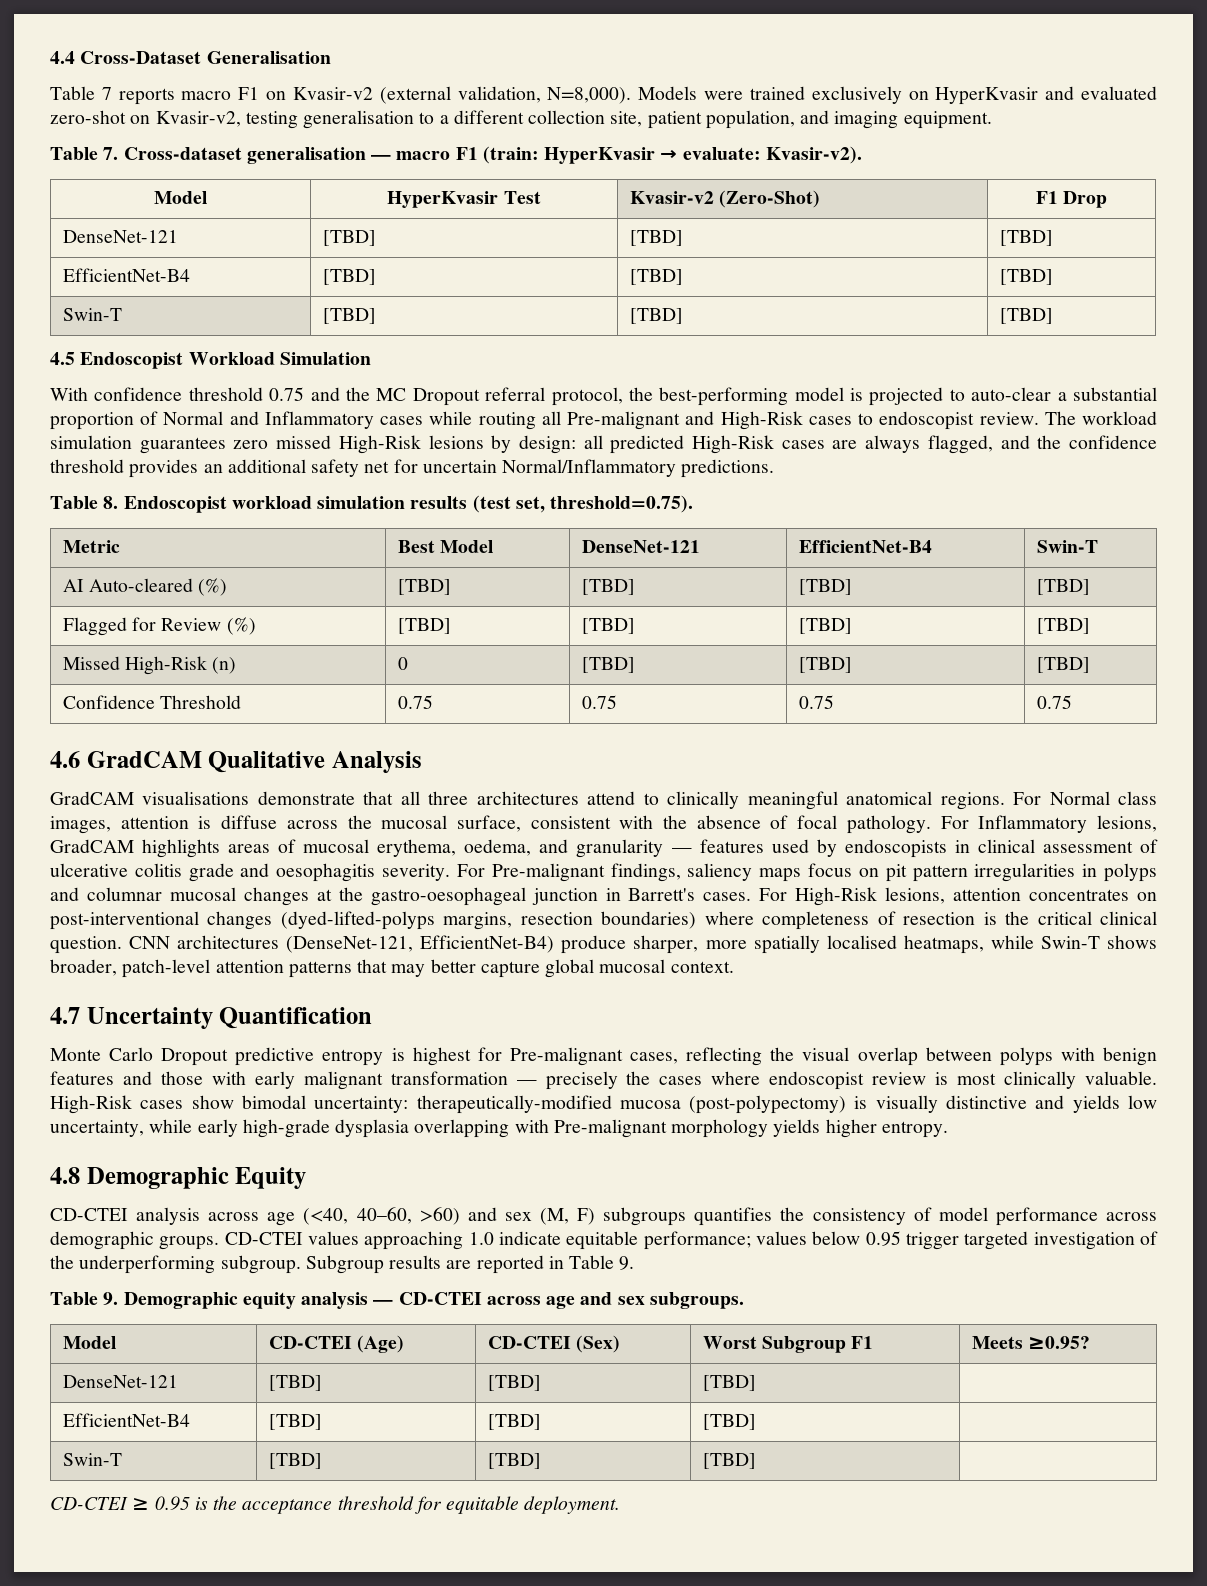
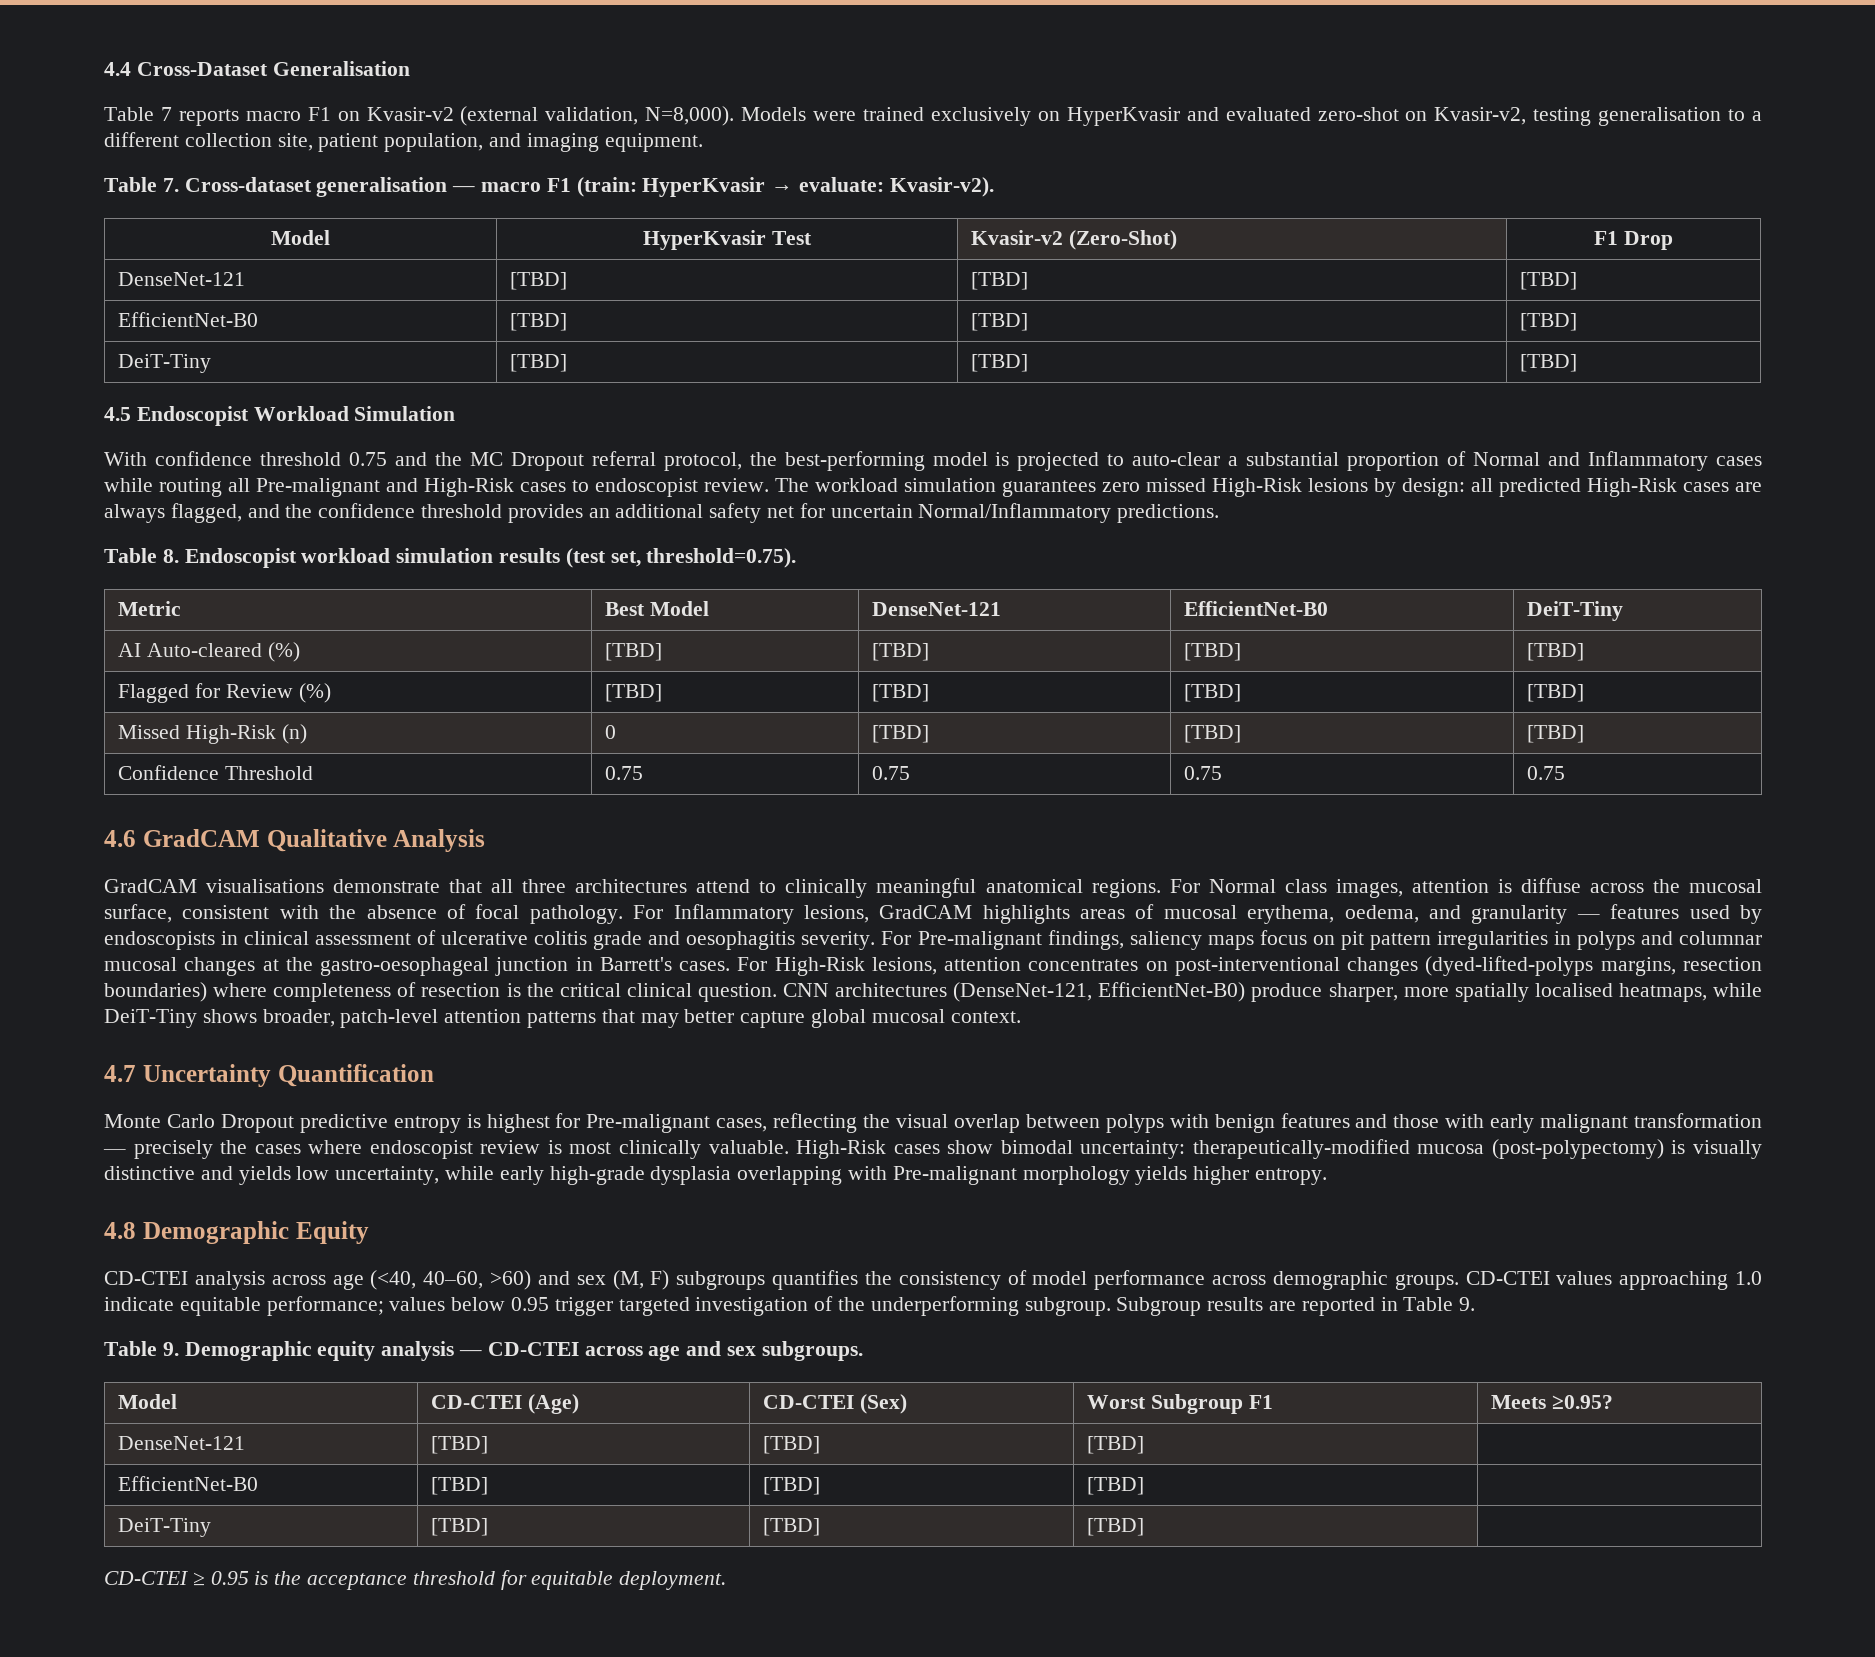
[62,268,190,282] [322,269,376,285] [629,269,683,285] [999,269,1053,285] [62,308,122,321] EfficientNet-B4 | [TBD] | [TBD] | [TBD] // Swin-T -> [118,312,259,327] [510,313,568,331] [971,313,1029,331] [1520,313,1578,331] [118,354,212,373] EfficientNet-B0 | [TBD] | [TBD] | [TBD] // DeiT-Tiny
[798,540,932,553] [1036,540,1098,553] EfficientNet-B4 | Swin-T -> [1184,601,1329,616] [1527,601,1624,621] EfficientNet-B0 | DeiT-Tiny
[420,935,555,953] EfficientNet-B4) -> [1098,982,1246,1002] EfficientNet-B0)
[1040,936,1100,949] Swin-T -> [104,1009,197,1028] DeiT-Tiny
[62,1413,190,1427] [268,1414,322,1430] [487,1414,541,1430] [702,1414,756,1430] [62,1453,122,1466] EfficientNet-B4 | [TBD] | [TBD] | [TBD] | // Swin-T -> [118,1476,259,1491] [431,1477,489,1495] [763,1477,821,1495] [1087,1477,1145,1495] [118,1518,212,1537] EfficientNet-B0 | [TBD] | [TBD] | [TBD] | // DeiT-Tiny

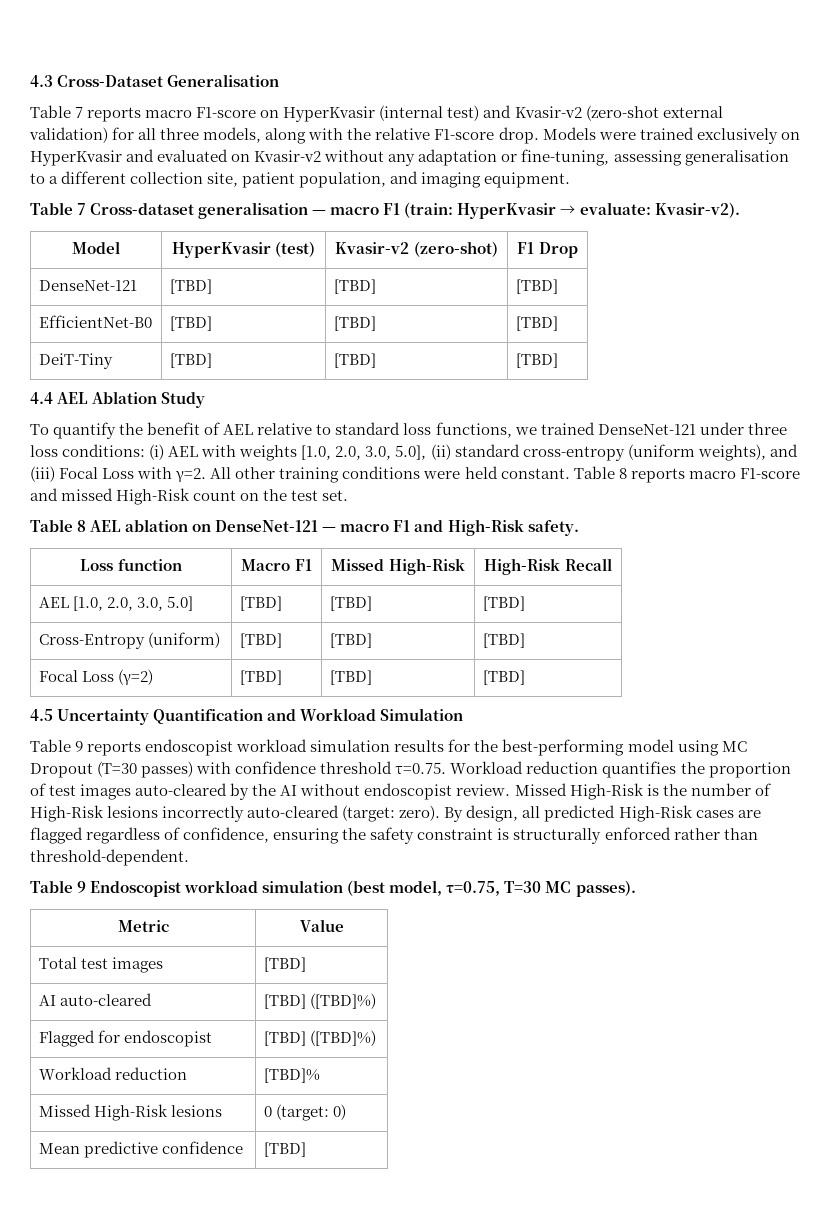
[104,62,131,76] 4.4 -> [30,75,53,87] 4.3
[307,106,735,126] F1 on Kvasir-v2 (external validation, N=8,000). -> [196,105,723,122] [29,127,539,144] F1-score on HyperKvasir (internal test) and Kvasir-v2 (zero-shot external validation) for all three models, along with the relative F1-score drop.
[1317,107,1592,126] zero-shot on Kvasir-v2, testing -> [231,149,682,166] on Kvasir-v2 without any adaptation or fine-tuning, assessing
[162,178,179,192] 7. -> [77,203,87,215] 7
[771,231,812,245] [971,230,1178,250] Test | Kvasir-v2 (Zero-Shot) -> [275,241,316,257] [335,241,498,257] (test) | Kvasir-v2 (zero-shot)
[104,406,456,426] [104,451,1762,471] [104,478,1762,497] [104,503,1220,523] [104,548,797,568] [118,601,182,616] [605,601,710,616] [872,602,1002,616] [1184,601,1329,616] [1527,601,1624,621] [118,642,300,662] [605,643,663,661] [872,643,930,661] [1184,643,1242,661] [1527,643,1585,661] [118,683,331,703] [605,684,663,702] [872,684,930,702] [1184,684,1242,702] [1527,684,1585,702] [118,724,307,744] [605,725,617,739] [872,725,930,743] [1184,725,1242,743] [1527,725,1585,743] [118,765,314,780] [605,766,644,780] [872,766,911,780] [1184,766,1223,780] [1527,766,1566,780] [104,829,486,852] [104,878,1762,898] [104,904,1762,924] [104,930,1763,950] [104,956,1763,976] [104,982,1762,1002] [104,1009,1021,1028] [104,1064,434,1087] [104,1113,1763,1133] [103,1139,1762,1159] [104,1166,1328,1185] [104,1221,369,1244] [104,1270,1762,1290] [104,1296,1476,1316] [104,1341,863,1361] [118,1394,178,1409] [431,1394,580,1414] [763,1394,908,1414] [1087,1394,1273,1414] [1491,1395,1614,1409] [118,1436,246,1450] [431,1436,489,1454] [763,1436,821,1454] [1087,1436,1145,1454] [118,1476,259,1491] [431,1477,489,1495] [763,1477,821,1495] [1087,1477,1145,1495] [118,1518,212,1537] [431,1518,489,1536] [763,1518,821,1536] [1087,1518,1145,1536] [104,1570,727,1590] 4.5 Endoscopist Workload Simulation // With confidence threshold 0.75 and the MC Dropout referral protocol, the best-performing model is projected to auto-clear a substantial proportion of Normal and Inflammatory cases while routing all Pre-malignant and High-Risk cases to endoscopist review. The workload simulation guarantees zero missed High-Risk lesions by design: all predicted High-Risk cases are always flagged, and the confidence threshold provides an additional safety net for uncertain Normal/Inflammatory predictions. // Table 8. Endoscopist workload simulation results (test set, threshold=0.75). // Metric | Best Model | DenseNet-121 | EfficientNet-B0 | DeiT-Tiny // AI Auto-cleared (%) | [TBD] | [TBD] | [TBD] | [TBD] // Flagged for Review (%) | [TBD] | [TBD] | [TBD] | [TBD] // Missed High-Risk (n) | 0 | [TBD] | [TBD] | [TBD] // Confidence Threshold | 0.75 | 0.75 | 0.75 | 0.75 // 4.6 GradCAM Qualitative Analysis // GradCAM visualisations demonstrate that all three architectures attend to clinically meaningful anatomical regions. For Normal class images, attention is diffuse across the mucosal surface, consistent with the absence of focal pathology. For Inflammatory lesions, GradCAM highlights areas of mucosal erythema, oedema, and granularity — features used by endoscopists in clinical assessment of ulcerative colitis grade and oesophagitis severity. For Pre-malignant findings, saliency maps focus on pit pattern irregularities in polyps and columnar mucosal changes at the gastro-oesophageal junction in Barrett's cases. For High-Risk lesions, attention concentrates on post-interventional changes (dyed-lifted-polyps margins, resection boundaries) where completeness of resection is the critical clinical question. CNN architectures (DenseNet-121, EfficientNet-B0) produce sharper, more spatially localised heatmaps, while DeiT-Tiny shows broader, patch-level attention patterns that may better capture global mucosal context. // 4.7 Uncertainty Quantification // Monte Carlo Dropout predictive entropy is highest for Pre-malignant cases, reflecting the visual overlap between polyps with benign features and those with early malignant transformation — precisely the cases where endoscopist review is most clinically valuable. High-Risk cases show bimodal uncertainty: therapeutically-modified mucosa (post-polypectomy) is visually distinctive and yields low uncertainty, while early high-grade dysplasia overlapping with Pre-malignant morphology yields higher entropy. // 4.8 Demographic Equity // CD-CTEI analysis across age (<40, 40–60, >60) and sex (M, F) subgroups quantifies the consistency of model performance across demographic groups. CD-CTEI values approaching 1.0 indicate equitable performance; values below 0.95 trigger targeted investigation of the underperforming subgroup. Subgroup results are reported in Table 9. // Table 9. Demographic equity analysis — CD-CTEI across age and sex subgroups. // Model | CD-CTEI (Age) | CD-CTEI (Sex) | Worst Subgroup F1 | Meets ≥0.95? // DenseNet-121 | [TBD] | [TBD] | [TBD] | // EfficientNet-B0 | [TBD] | [TBD] | [TBD] | // DeiT-Tiny | [TBD] | [TBD] | [TBD] | // CD-CTEI ≥ 0.95 is the acceptance threshold for equitable deployment. -> [30,391,206,408] [30,422,787,439] [30,444,798,461] [30,466,800,483] [30,488,349,505] [30,519,579,536] [80,559,182,571] [241,559,312,571] [331,558,465,575] [484,558,612,575] [38,596,194,611] [239,596,282,611] [329,596,372,611] [482,596,525,611] [38,632,221,649] [239,633,282,648] [329,633,372,648] [482,633,525,648] [38,669,154,685] [239,670,282,685] [329,670,372,685] [482,670,525,685] [30,708,464,725] [30,739,747,756] [30,761,791,778] [30,783,771,800] [30,805,761,822] [30,827,758,844] [30,849,189,866] [30,880,636,897] [117,920,169,932] [299,919,344,932] [38,957,164,973] [263,957,306,972] [38,993,153,1006] [263,993,377,1009] [38,1030,213,1047] [263,1030,377,1046] [38,1067,188,1080] [263,1068,320,1083] [38,1104,223,1121] [263,1104,347,1121] [38,1141,244,1158] [263,1142,306,1157] 4.4 AEL Ablation Study // To quantify the benefit of AEL relative to standard loss functions, we trained DenseNet-121 under three loss conditions: (i) AEL with weights [1.0, 2.0, 3.0, 5.0], (ii) standard cross-entropy (uniform weights), and (iii) Focal Loss with γ=2. All other training conditions were held constant. Table 8 reports macro F1-score and missed High-Risk count on the test set. // Table 8 AEL ablation on DenseNet-121 — macro F1 and High-Risk safety. // Loss function | Macro F1 | Missed High-Risk | High-Risk Recall // AEL [1.0, 2.0, 3.0, 5.0] | [TBD] | [TBD] | [TBD] // Cross-Entropy (uniform) | [TBD] | [TBD] | [TBD] // Focal Loss (γ=2) | [TBD] | [TBD] | [TBD] // 4.5 Uncertainty Quantification and Workload Simulation // Table 9 reports endoscopist workload simulation results for the best-performing model using MC Dropout (T=30 passes) with confidence threshold τ=0.75. Workload reduction quantifies the proportion of test images auto-cleared by the AI without endoscopist review. Missed High-Risk is the number of High-Risk lesions incorrectly auto-cleared (target: zero). By design, all predicted High-Risk cases are flagged regardless of confidence, ensuring the safety constraint is structurally enforced rather than threshold-dependent. // Table 9 Endoscopist workload simulation (best model, τ=0.75, T=30 MC passes). // Metric | Value // Total test images | [TBD] // AI auto-cleared | [TBD] ([TBD]%) // Flagged for endoscopist | [TBD] ([TBD]%) // Workload reduction | [TBD]% // Missed High-Risk lesions | 0 (target: 0) // Mean predictive confidence | [TBD]

